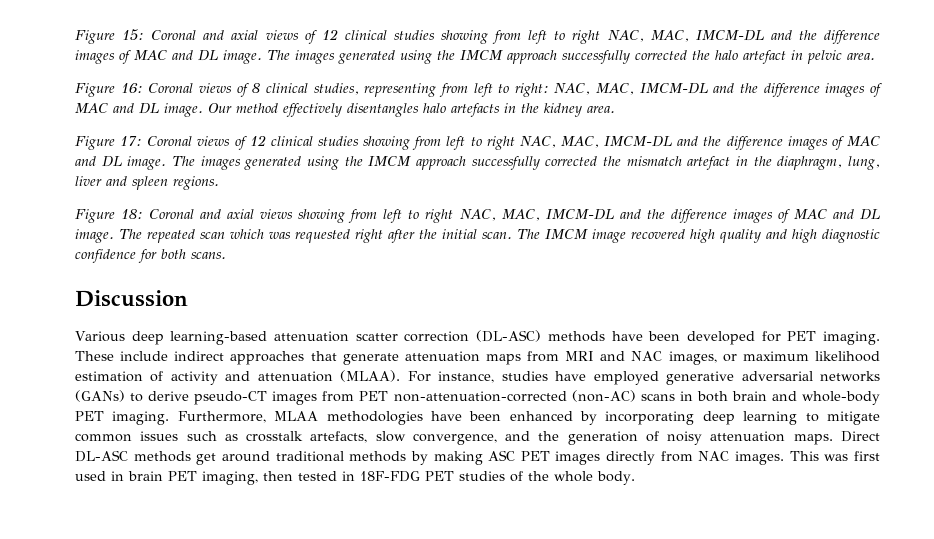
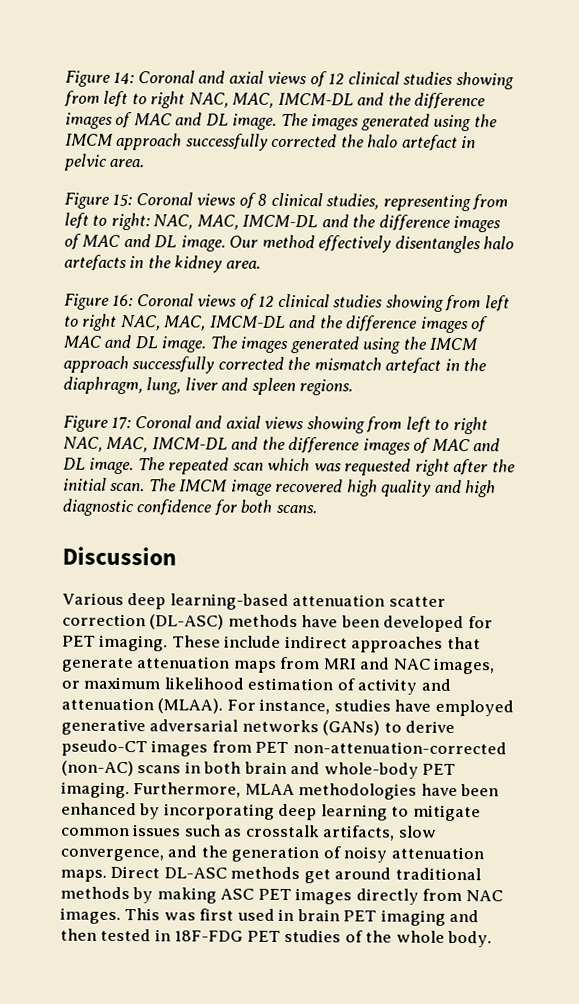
[75,29,145,44] Figure 15: -> [65,70,135,87] Figure 14:
[120,83,143,93] 16: -> [112,193,133,207] 15:
[120,136,143,146] 17: -> [112,293,134,307] 16:
[121,209,144,219] 18: -> [111,416,132,430] 17:
[310,431,368,443] artefacts, -> [322,825,396,841] artifacts,
[202,471,258,485] imaging, -> [380,909,480,926] imaging and

